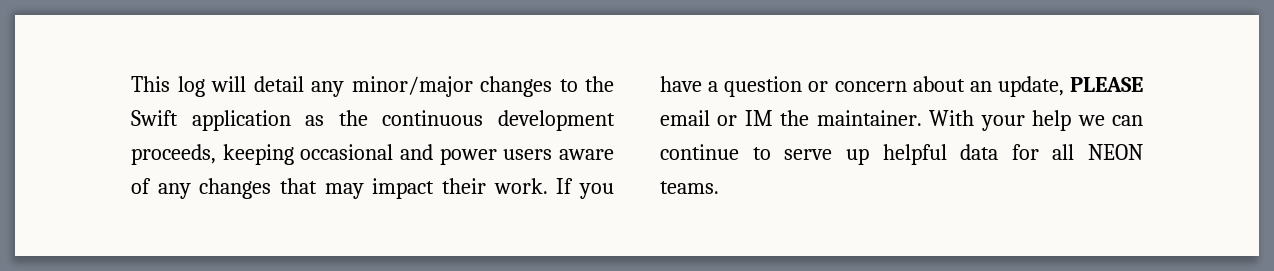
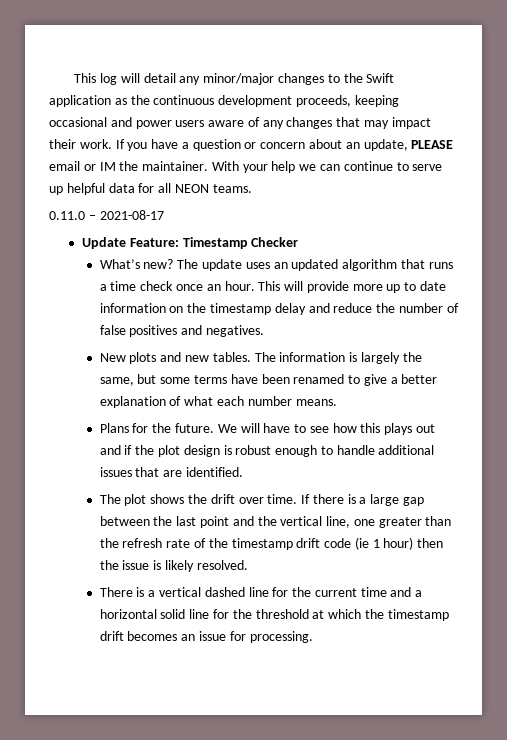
(719, 187) none -> [49,210,164,220] [82,237,299,249] [99,259,453,271] [99,281,446,293] [99,303,459,315] [99,325,264,337] [99,352,422,364] [99,374,438,386] [99,396,337,408] [99,423,435,435] [99,445,435,457] [99,467,243,477] [99,494,424,506] [99,516,452,528] [99,537,444,550] [99,560,248,572] [99,587,423,597] [99,609,449,621] [99,631,313,643] // 0.11.0 – 2021-08-17 // Update Feature: Timestamp Checker // What’s new? The update uses an updated algorithm that runs a time check once an hour. This will provide more up to date information on the timestamp delay and reduce the number of false positives and negatives. // New plots and new tables. The information is largely the same, but some terms have been renamed to give a better explanation of what each number means. // Plans for the future. We will have to see how this plays out and if the plot design is robust enough to handle additional issues that are identified. // The plot shows the drift over time. If there is a large gap between the last point and the vertical line, one greater than the refresh rate of the timestamp drift code (ie 1 hour) then the issue is likely resolved. // There is a vertical dashed line for the current time and a horizontal solid line for the threshold at which the timestamp drift becomes an issue for processing.

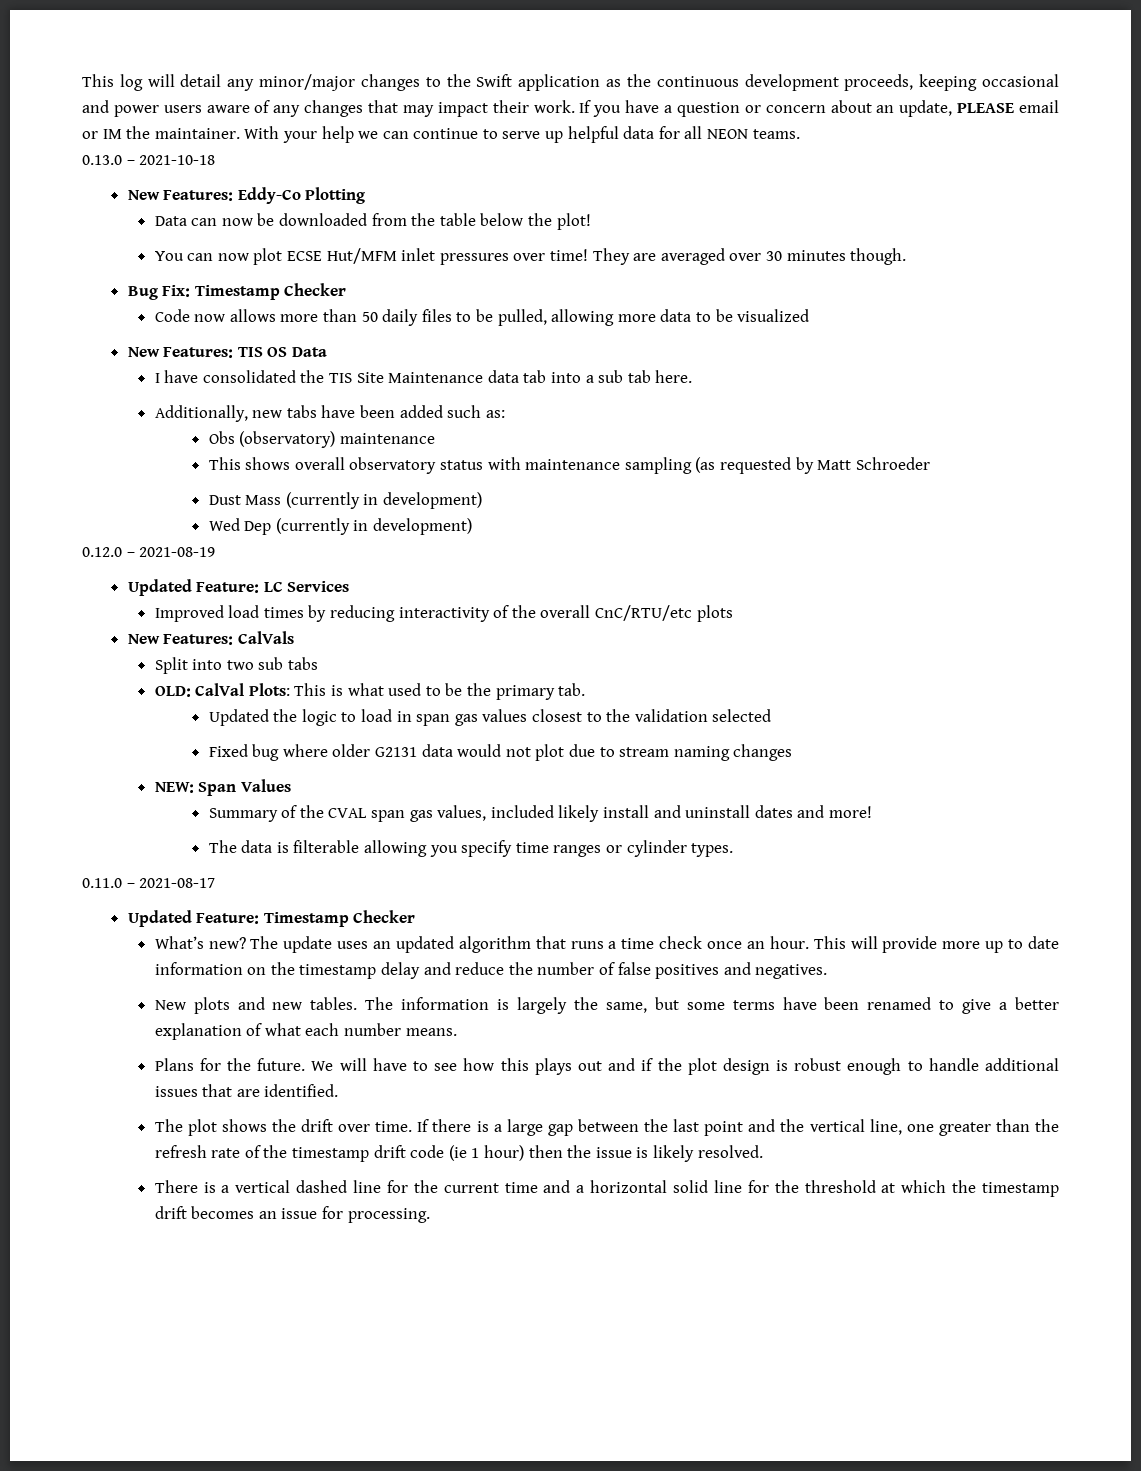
(252, 188) none -> [82,155,216,165] [127,187,366,204] [154,213,591,230] [154,248,907,265] [127,283,347,300] [154,309,810,326] [127,347,328,358] [154,370,693,383] [154,405,505,422] [208,431,435,448] [208,457,930,474] [208,492,483,509] [208,518,473,535] [82,547,216,557] [127,579,350,596] [154,605,733,622] [127,631,294,645] [154,657,319,674] [154,683,586,700] [208,709,772,726] [208,744,793,761] [154,779,291,796] [208,805,872,822] [208,840,734,857] // 0.13.0 – 2021-10-18 // New Features: Eddy-Co Plotting // Data can now be downloaded from the table below the plot! // You can now plot ECSE Hut/MFM inlet pressures over time! They are averaged over 30 minutes though. // Bug Fix: Timestamp Checker // Code now allows more than 50 daily files to be pulled, allowing more data to be visualized // New Features: TIS OS Data // I have consolidated the TIS Site Maintenance data tab into a sub tab here. // Additionally, new tabs have been added such as: // Obs (observatory) maintenance // This shows overall observatory status with maintenance sampling (as requested by Matt Schroeder // Dust Mass (currently in development) // Wed Dep (currently in development) // 0.12.0 – 2021-08-19 // Updated Feature: LC Services // Improved load times by reducing interactivity of the overall CnC/RTU/etc plots // New Features: CalVals // Split into two sub tabs // OLD: CalVal Plots: This is what used to be the primary tab. // Updated the logic to load in span gas values closest to the validation selected // Fixed bug where older G2131 data would not plot due to stream naming changes // NEW: Span Values // Summary of the CVAL span gas values, included likely install and uninstall dates and more! // The data is filterable allowing you specify time ranges or cylinder types.
[82,237,127,249] Update -> [127,910,192,927] Updated

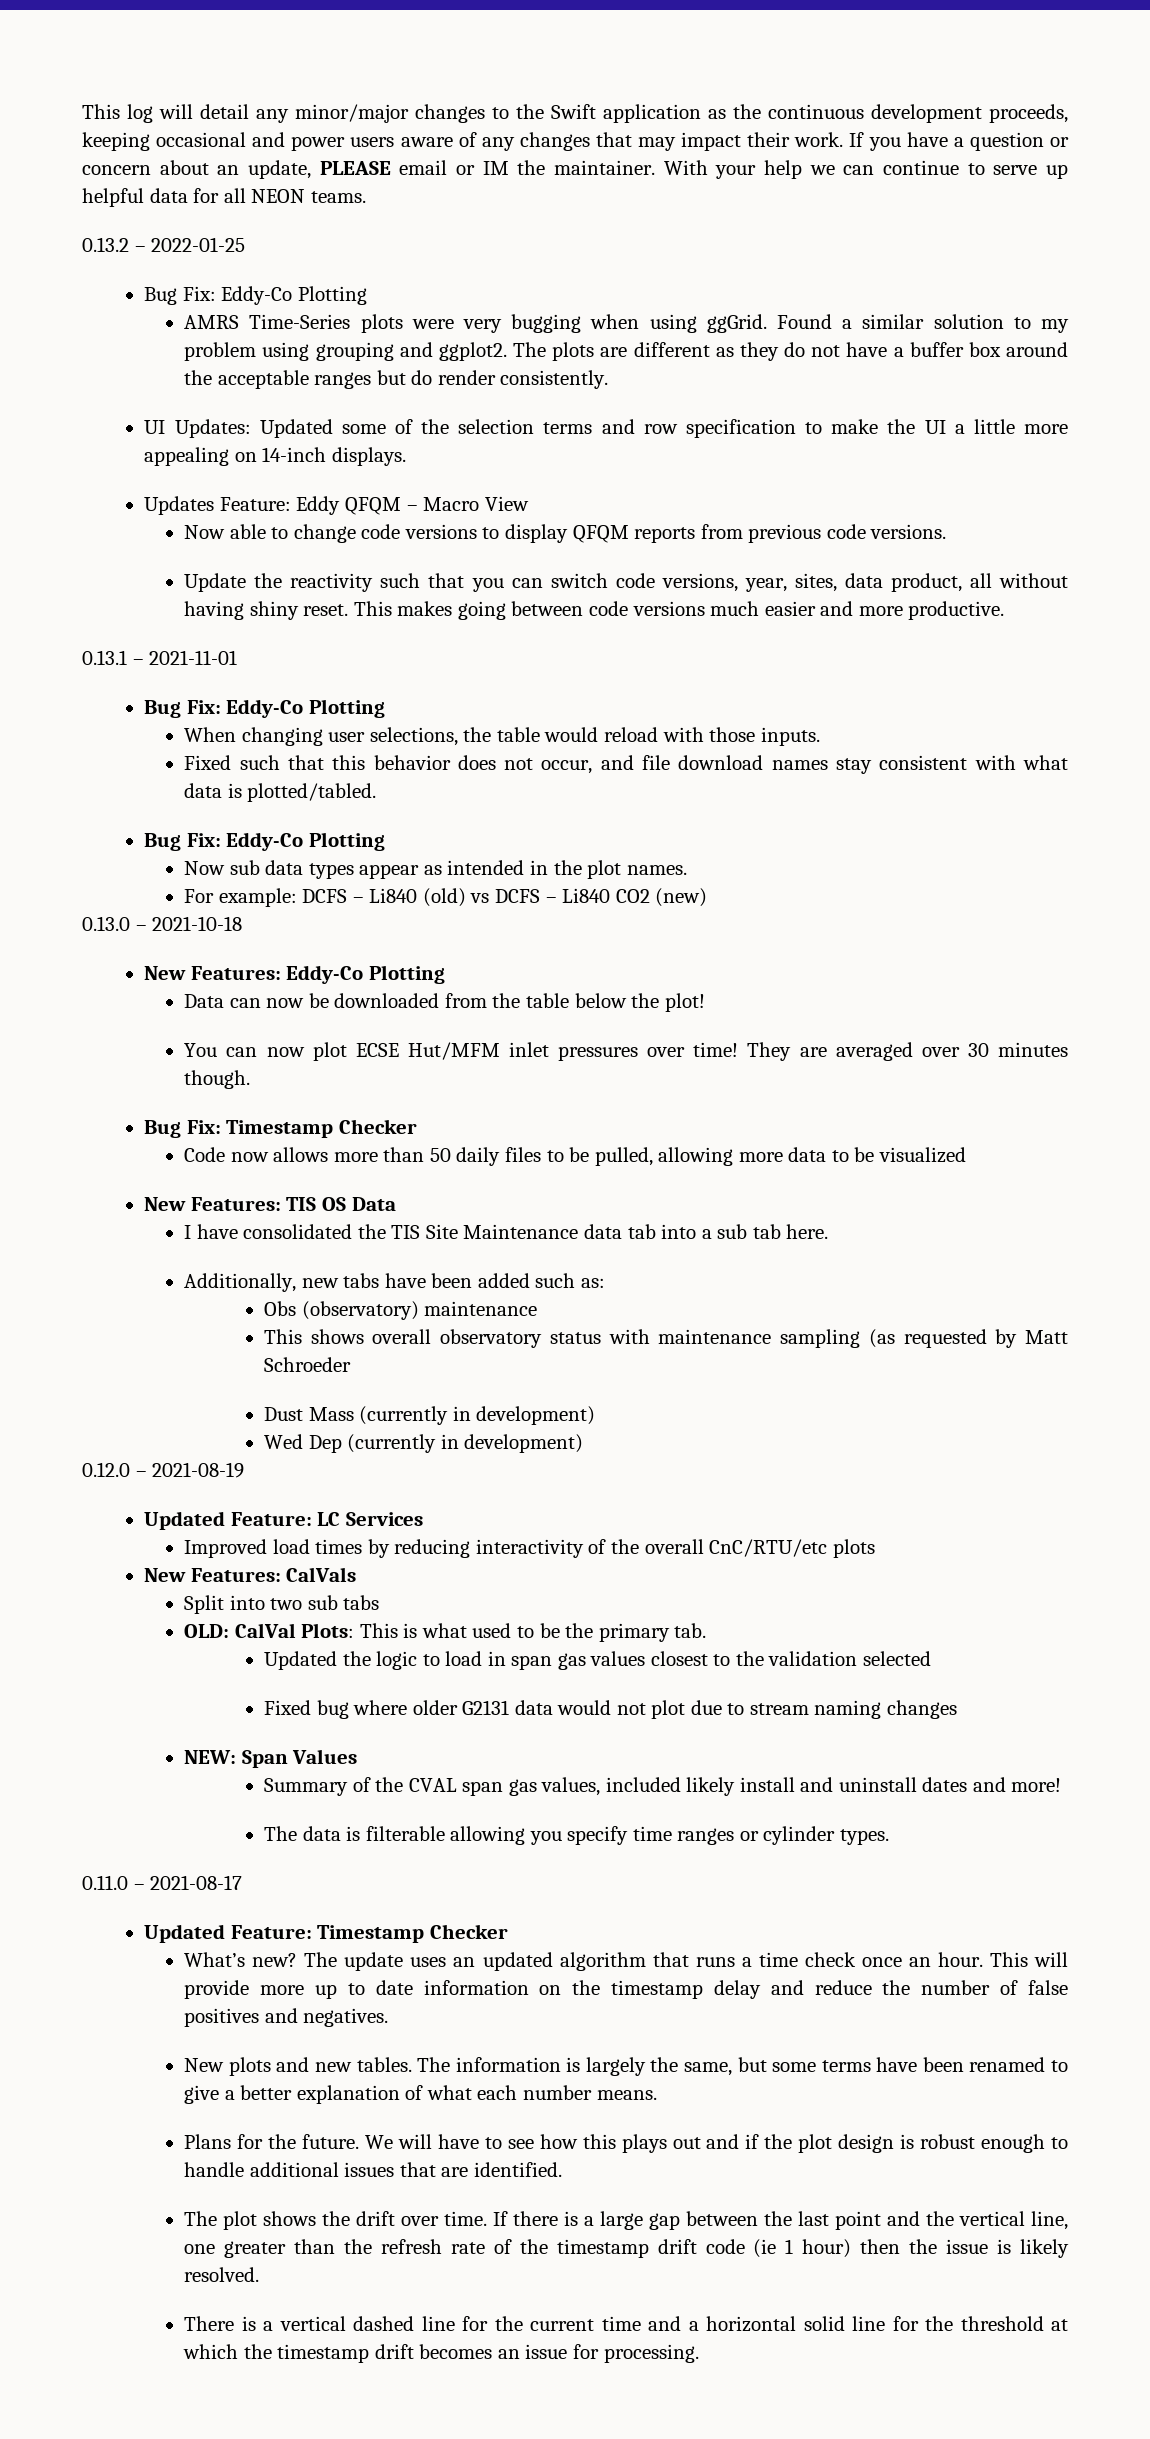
(800, 134) none -> [82,237,246,252] [144,286,368,305] [184,314,1069,333] [184,342,1068,361] [184,370,609,389] [144,419,1068,438] [144,447,407,466] [144,496,529,515] [184,524,947,543] [184,573,1069,592] [184,601,1005,620] [82,650,238,665] [144,699,386,718] [184,727,820,746] [184,755,1069,774] [184,783,377,802] [144,832,386,851] [184,860,687,879] [184,888,708,907] // 0.13.2 – 2022-01-25 // Bug Fix: Eddy-Co Plotting // AMRS Time-Series plots were very bugging when using ggGrid. Found a similar solution to my problem using grouping and ggplot2. The plots are different as they do not have a buffer box around the acceptable ranges but do render consistently. // UI Updates: Updated some of the selection terms and row specification to make the UI a little more appealing on 14-inch displays. // Updates Feature: Eddy QFQM – Macro View // Now able to change code versions to display QFQM reports from previous code versions. // Update the reactivity such that you can switch code versions, year, sites, data product, all without having shiny reset. This makes going between code versions much easier and more productive. // 0.13.1 – 2021-11-01 // Bug Fix: Eddy-Co Plotting // When changing user selections, the table would reload with those inputs. // Fixed such that this behavior does not occur, and file download names stay consistent with what data is plotted/tabled. // Bug Fix: Eddy-Co Plotting // Now sub data types appear as intended in the plot names. // For example: DCFS – Li840 (old) vs DCFS – Li840 CO2 (new)

